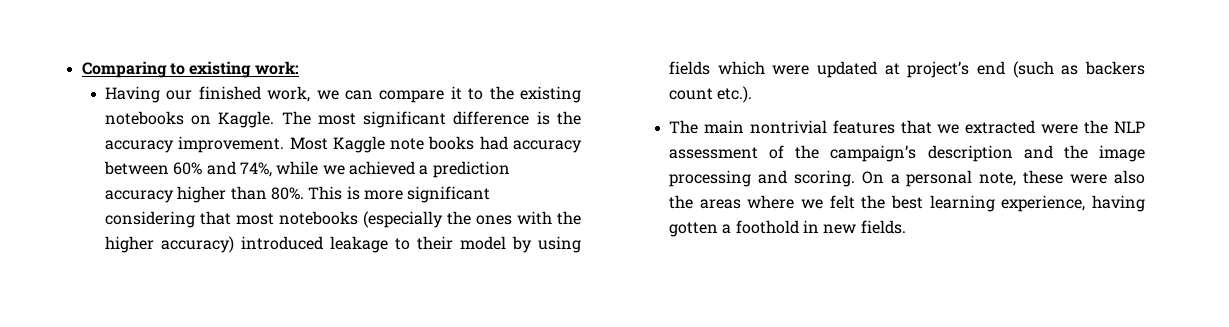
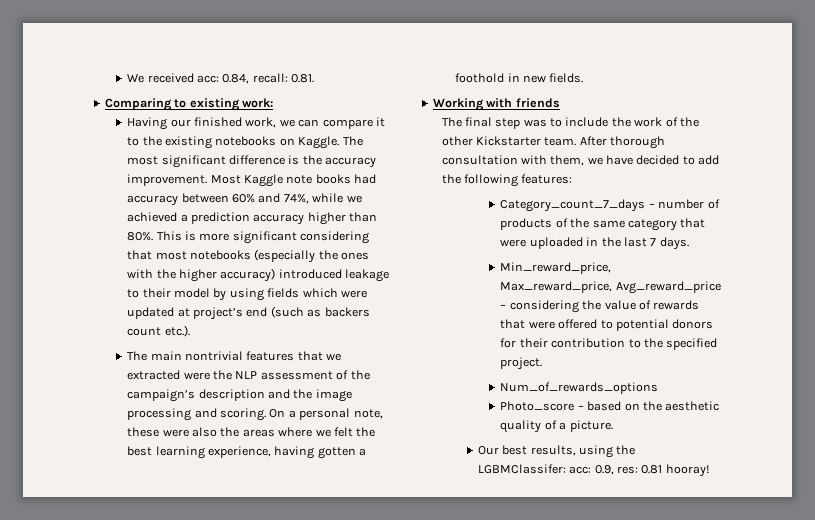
(81, 69) none -> [127,73,315,84] We received acc: 0.84, recall: 0.81. //
(906, 227) none -> [432,98,560,111] [441,117,699,129] [441,136,666,149] [441,155,720,166] [441,174,573,187] [500,199,720,212] [500,218,706,231] [500,237,689,250] [500,262,612,274] [500,281,721,294] [500,300,700,313] [500,319,714,331] [500,338,718,350] [500,357,543,370] [500,382,659,394] [500,401,720,411] [500,420,613,433] [477,445,636,458] [477,464,709,477] // Working with friends // The final step was to include the work of the other Kickstarter team. After thorough consultation with them, we have decided to add the following features: // Category_count_7_days – number of products of the same category that were uploaded in the last 7 days. // Min_reward_price, Max_reward_price, Avg_reward_price – considering the value of rewards that were offered to potential donors for their contribution to the specified project. // Num_of_rewards_options // Photo_score – based on the aesthetic quality of a picture. // Our best results, using the LGBMClassifer: acc: 0.9, res: 0.81 hooray!

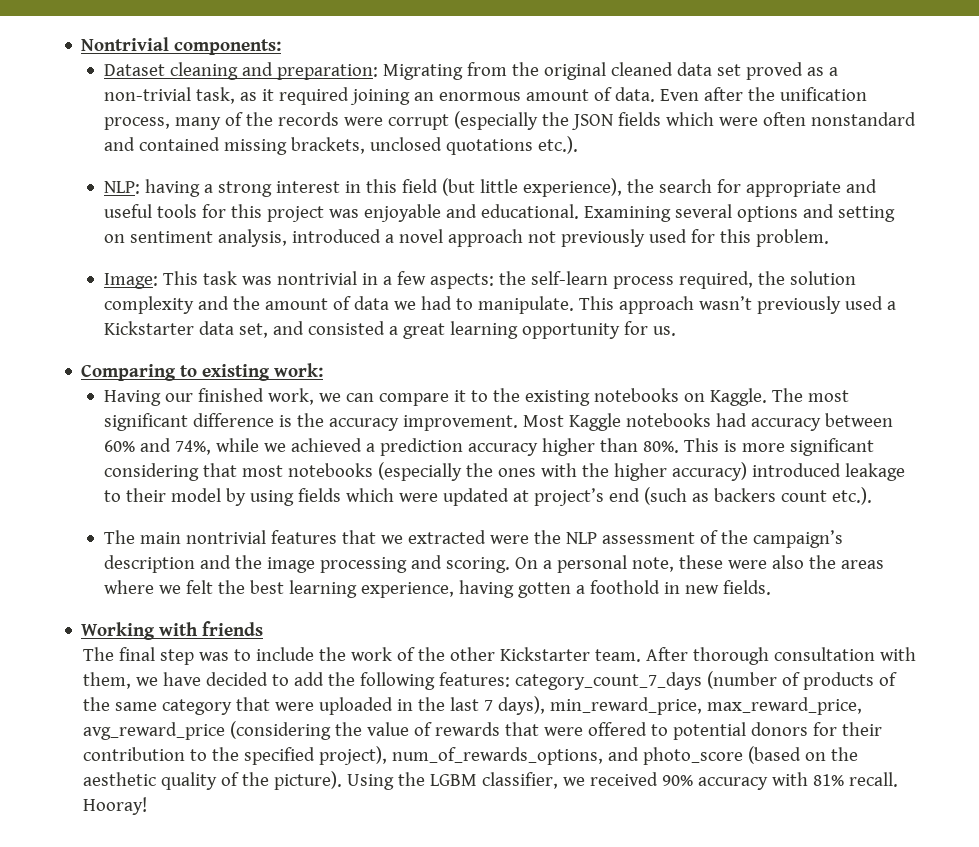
[127,73,315,84] We received acc: 0.84, recall: 0.81. -> [81,37,282,55] [103,62,838,80] [103,87,867,105] [103,111,916,130] [103,136,578,155] [103,178,877,197] [103,204,895,222] [103,229,829,247] [103,271,856,289] [103,296,896,314] [103,321,676,339] Nontrivial components: // Dataset cleaning and preparation: Migrating from the original cleaned data set proved as a non-trivial task, as it required joining an enormous amount of data. Even after the unification process, many of the records were corrupt (especially the JSON fields which were often nonstandard and contained missing brackets, unclosed quotations etc.). // NLP: having a strong interest in this field (but little experience), the search for appropriate and useful tools for this project was enjoyable and educational. Examining several options and setting on sentiment analysis, introduced a novel approach not previously used for this problem. // Image: This task was nontrivial in a few aspects: the self-learn process required, the solution complexity and the amount of data we had to manipulate. This approach wasn’t previously used a Kickstarter data set, and consisted a great learning opportunity for us.
[286,174,351,184] note books -> [625,413,711,427] notebooks
[500,199,705,212] // Category_count_7_days – number -> [515,671,778,690] category_count_7_days (number
[659,237,689,250] [500,262,612,274] [500,281,721,294] [500,300,579,313] days. // Min_reward_price, Max_reward_price, Avg_reward_price – considering -> [498,696,863,715] [83,721,332,740] days), min_reward_price, max_reward_price, avg_reward_price (considering
[500,357,543,370] [500,382,659,394] [500,401,622,411] project. // Num_of_rewards_options // Photo_score – based -> [319,746,802,765] project), num_of_rewards_options, and photo_score (based
[559,420,613,432] [477,445,636,458] [477,464,709,477] a picture. // Our best results, using the LGBMClassifer: acc: 0.9, res: 0.81 hooray! -> [242,771,899,790] [83,797,148,815] the picture). Using the LGBM classifier, we received 90% accuracy with 81% recall. Hooray!

